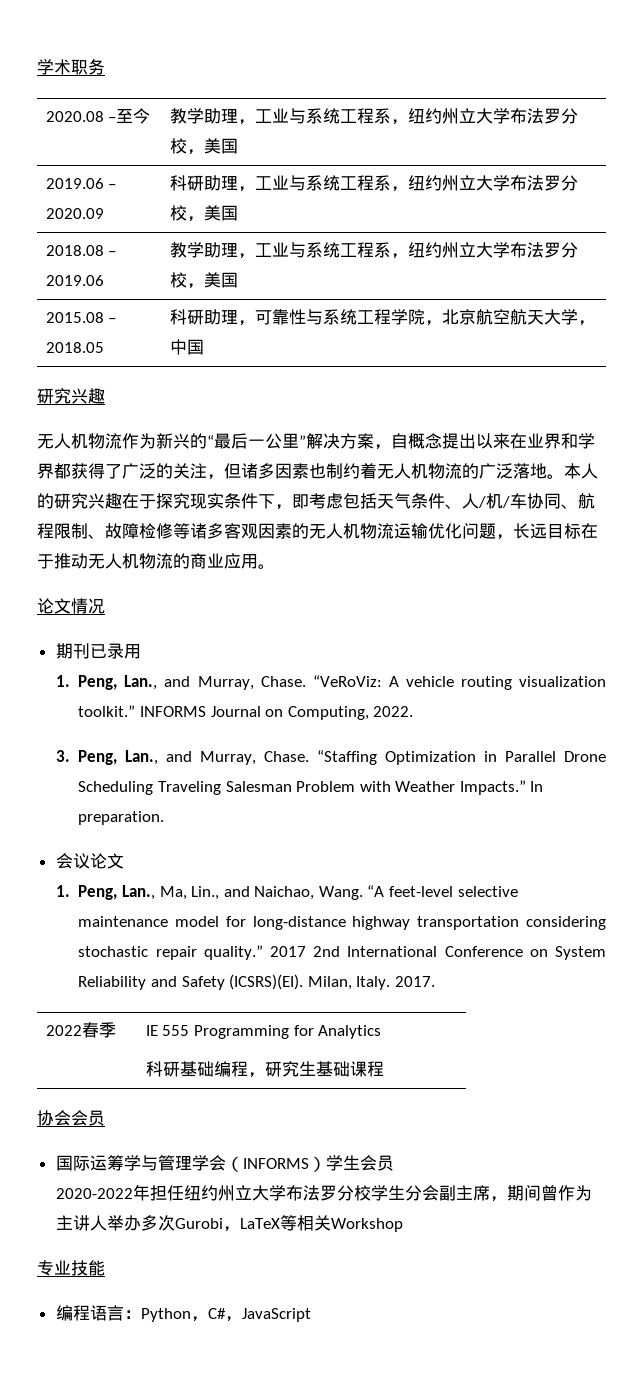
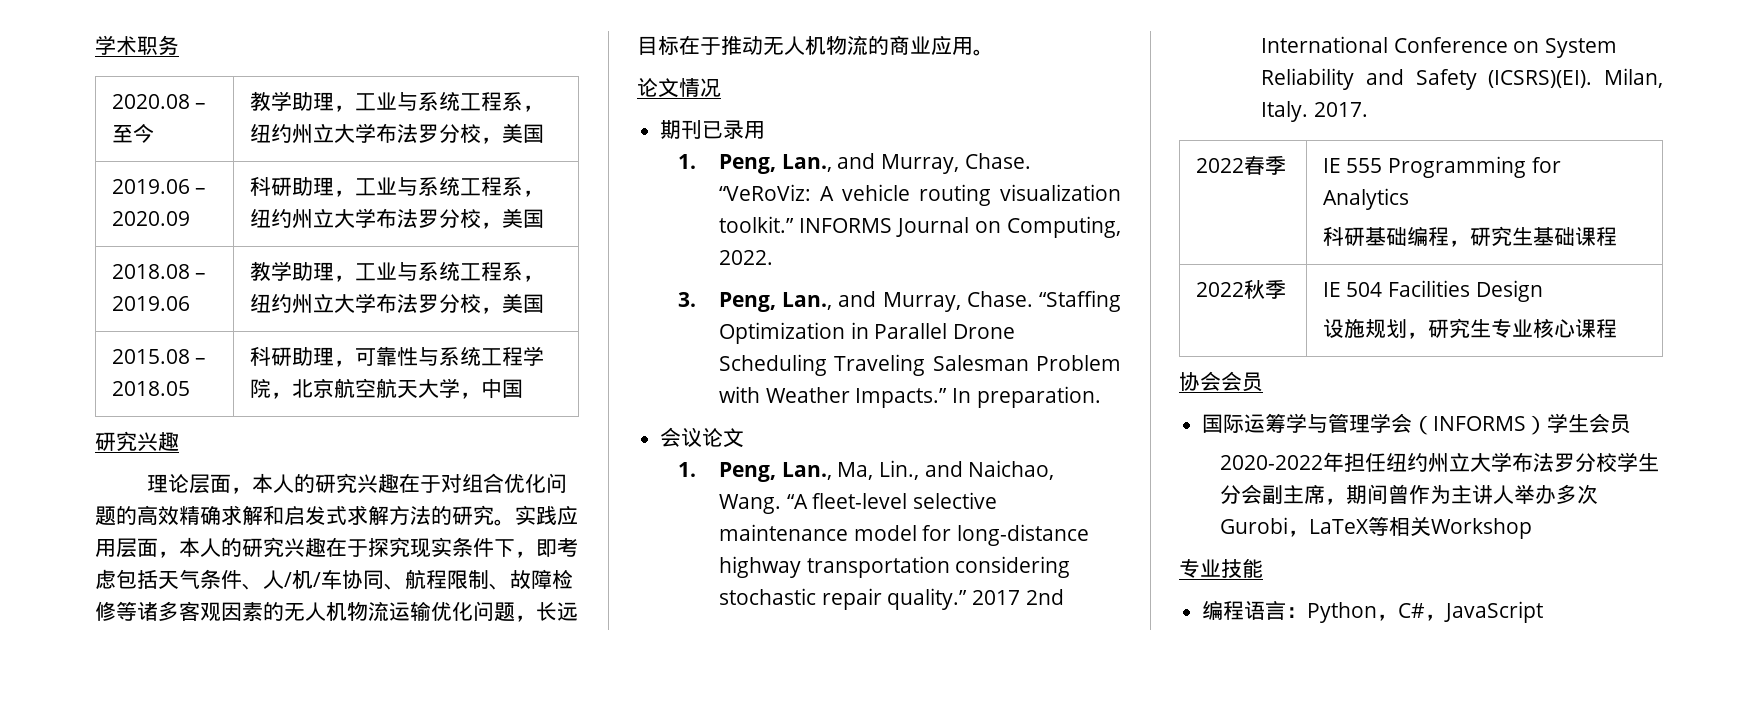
[37,433,595,450] [37,463,564,480] 无人机物流作为新兴的“最后一公里”解决方案，自概念提出以来在业界和学界都获得了广泛的关注，但诸多因素也制约着无人机物流的广泛落地。 -> [146,473,567,494] [95,505,578,526] [95,538,179,558] 理论层面，本人的研究兴趣在于对组合优化问题的高效精确求解和启发式求解方法的研究。实践应用层面，
[389,886,454,897] feet-level -> [812,493,908,509] fleet-level
(384, 1069) none -> [1195,279,1286,299] [1322,280,1543,302] [1322,318,1617,339] // 2022秋季 | IE 504 Facilities Design // 设施规划，研究生专业核心课程

